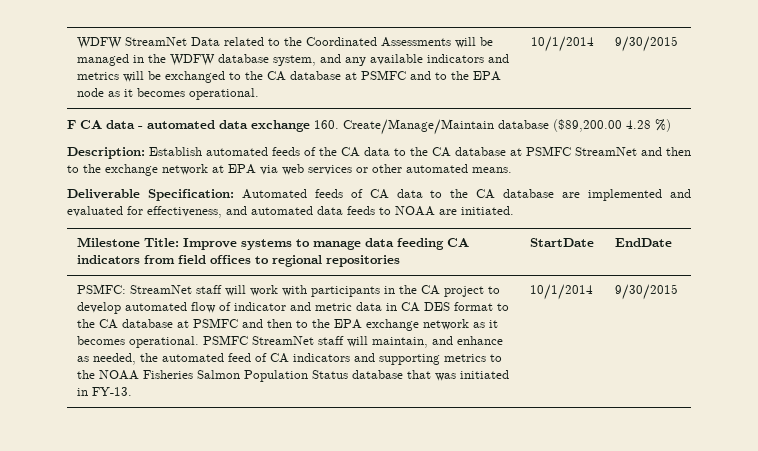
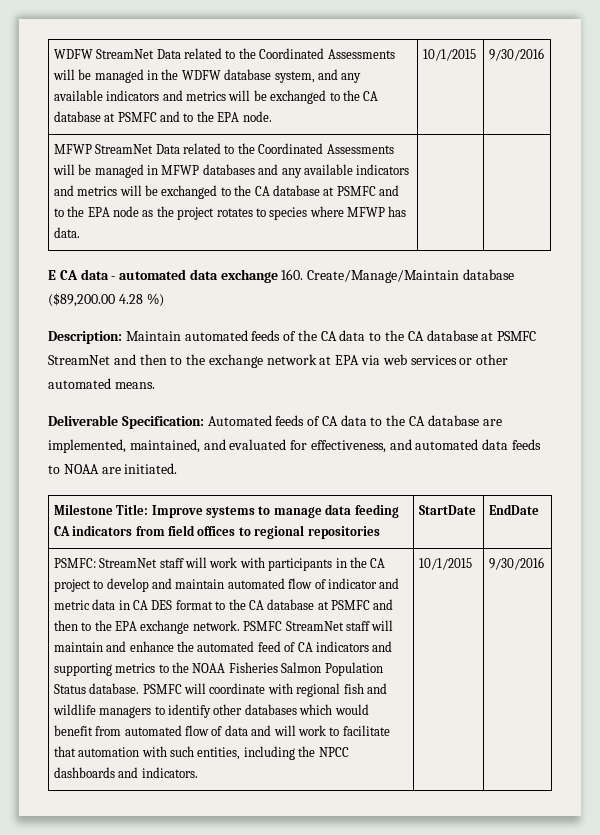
[77,88,260,100] [531,36,595,52] [615,36,679,52] [67,120,76,129] node as it becomes operational. | 10/1/2014 | 9/30/2015 // F -> [242,111,272,122] [422,49,476,61] [488,48,544,61] [53,143,394,154] [52,164,410,178] [53,185,400,199] [53,206,407,220] [53,227,80,238] [48,270,56,280] node. | 10/1/2015 | 9/30/2016 // MFWP StreamNet Data related to the Coordinated Assessments will be managed in MFWP databases and any available indicators and metrics will be exchanged to the CA database at PSMFC and to the EPA node as the project rotates to species where MFWP has data. | | // E
[149,147,202,156] Establish -> [125,331,181,341] Maintain
[588,189,663,201] implemented -> [48,439,200,453] implemented, maintained,
(122, 308) none -> [152,578,225,589] and maintain
[423,319,499,330] [77,336,200,348] network as it becomes operational. -> [192,620,240,631] network.
[372,337,429,348] maintain, -> [53,642,103,652] maintain
[77,353,137,365] as needed, -> (174, 646) none
[352,370,510,381] [77,387,133,396] [530,284,594,300] [615,284,679,300] database that was initiated in FY-13. | 10/1/2014 | 9/30/2015 -> [89,683,387,697] [52,704,369,718] [53,725,390,736] [53,746,349,760] [53,767,198,778] [418,558,472,570] [488,557,544,570] database. PSMFC will coordinate with regional fish and wildlife managers to identify other databases which would benefit from automated flow of data and will work to facilitate that automation with such entities, including the NPCC dashboards and indicators. | 10/1/2015 | 9/30/2016

